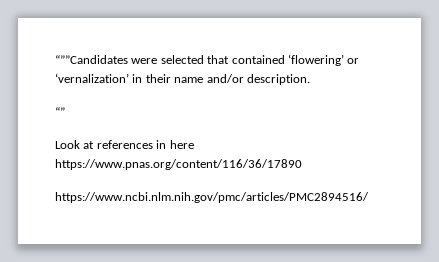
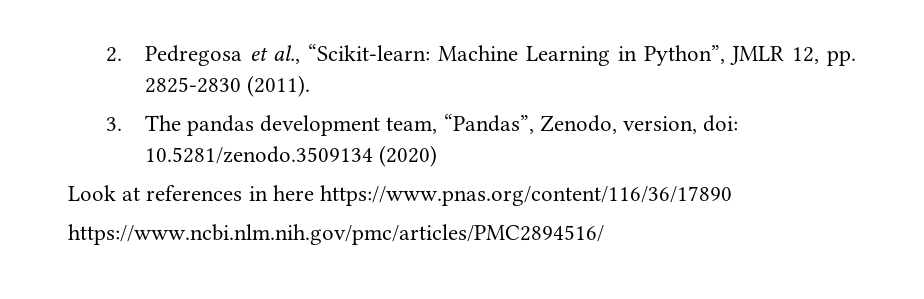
[55,54,360,66] [55,73,310,85] [55,107,65,116] “””Candidates were selected that contained ‘flowering’ or ‘vernalization’ in their name and/or description. // “” -> [106,44,857,66] [144,75,310,97] [106,114,739,136] [144,145,437,167] 2. Pedregosa et al., “Scikit-learn: Machine Learning in Python”, JMLR 12, pp. 2825-2830 (2011). // 3. The pandas development team, “Pandas”, Zenodo, version, doi: 10.5281/zenodo.3509134 (2020)

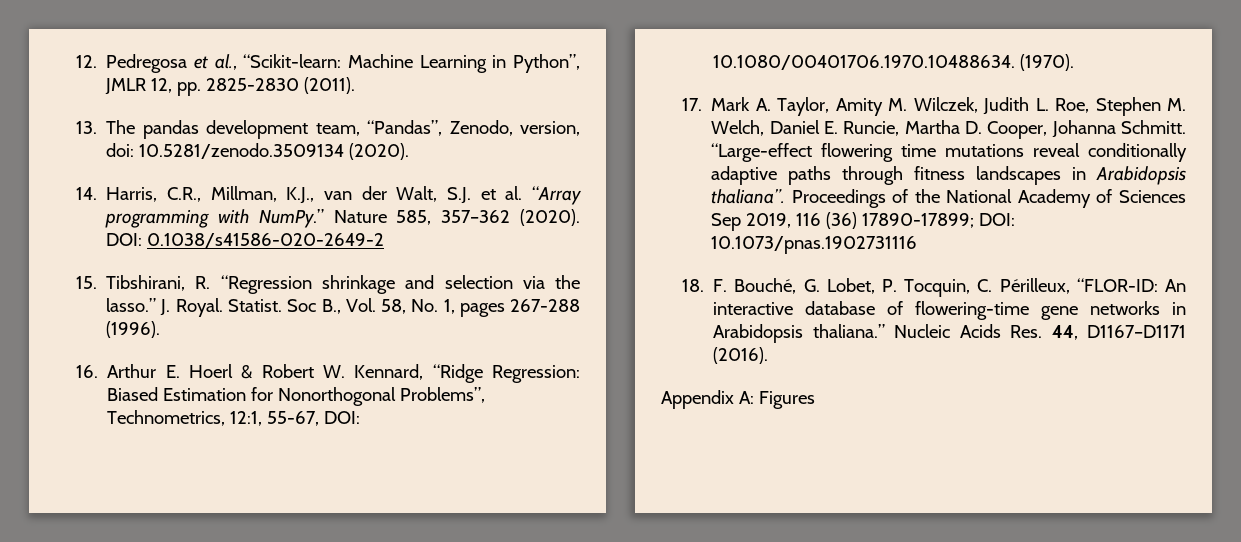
[106,47,123,62] 2. -> [75,55,97,68] 12.
[106,117,123,131] 3. -> [75,121,97,134] 13.
[378,145,437,167] [68,185,733,206] [68,224,604,245] (2020) // Look at references in here https://www.pnas.org/content/116/36/17890 // https://www.ncbi.nlm.nih.gov/pmc/articles/PMC2894516/ -> [349,143,410,160] [75,186,581,205] [105,209,580,228] [106,233,385,248] [75,275,580,294] [106,298,580,317] [106,321,161,338] [75,364,580,383] [107,387,486,406] [107,410,361,426] [713,54,1075,71] [681,97,1186,116] [711,120,1186,139] [711,143,1187,162] [711,166,1186,185] [711,189,1186,208] [711,212,1016,231] [711,236,918,254] [681,278,1186,297] [713,301,1186,320] [713,324,1186,343] [713,347,769,364] [661,390,815,409] (2020). // 14. Harris, C.R., Millman, K.J., van der Walt, S.J. et al. “Array programming with NumPy.” Nature 585, 357–362 (2020). DOI: 0.1038/s41586-020-2649-2 // 15. Tibshirani, R. “Regression shrinkage and selection via the lasso.” J. Royal. Statist. Soc B., Vol. 58, No. 1, pages 267-288 (1996). // 16. Arthur E. Hoerl & Robert W. Kennard, “Ridge Regression: Biased Estimation for Nonorthogonal Problems”, Technometrics, 12:1, 55-67, DOI: 10.1080/00401706.1970.10488634. (1970). // 17. Mark A. Taylor, Amity M. Wilczek, Judith L. Roe, Stephen M. Welch, Daniel E. Runcie, Martha D. Cooper, Johanna Schmitt. “Large-effect flowering time mutations reveal conditionally adaptive paths through fitness landscapes in Arabidopsis thaliana”. Proceedings of the National Academy of Sciences Sep 2019, 116 (36) 17890-17899; DOI: 10.1073/pnas.1902731116 // 18. F. Bouché, G. Lobet, P. Tocquin, C. Périlleux, “FLOR-ID: An interactive database of flowering-time gene networks in Arabidopsis thaliana.” Nucleic Acids Res. 44, D1167–D1171 (2016). // Appendix A: Figures

